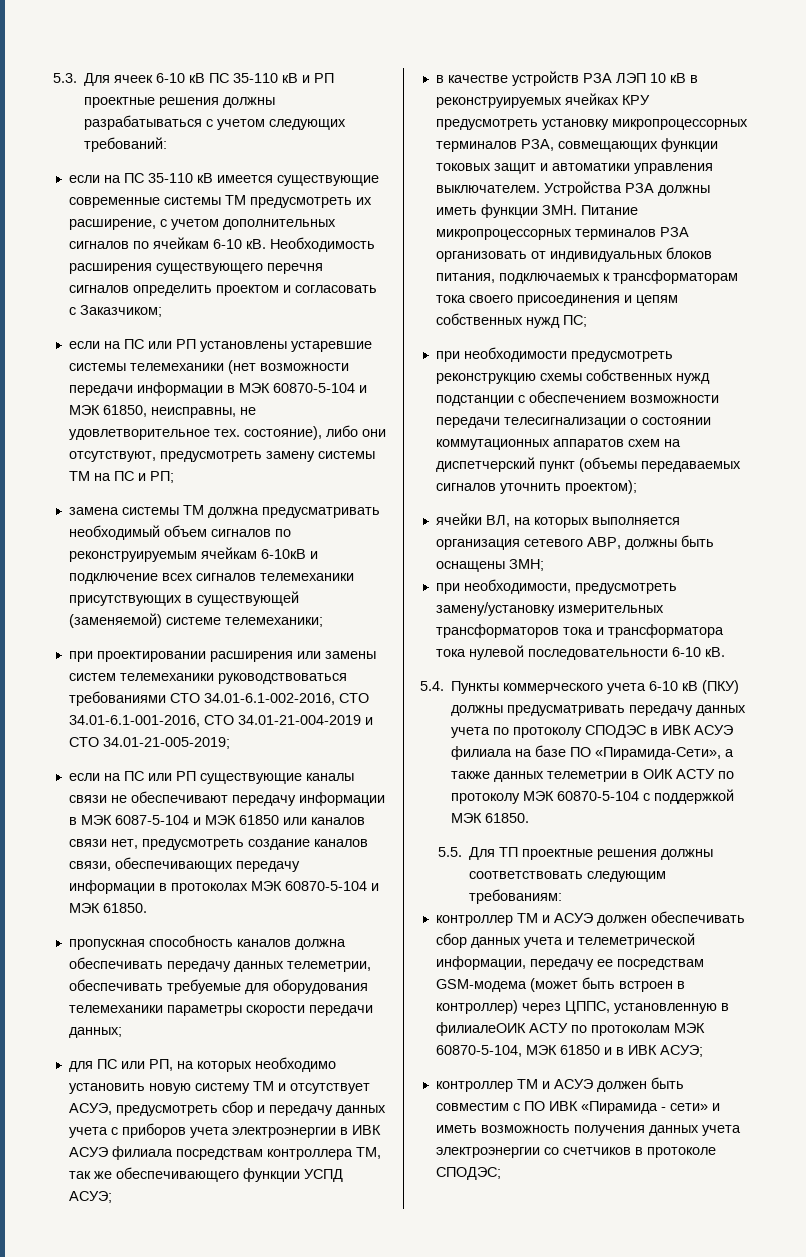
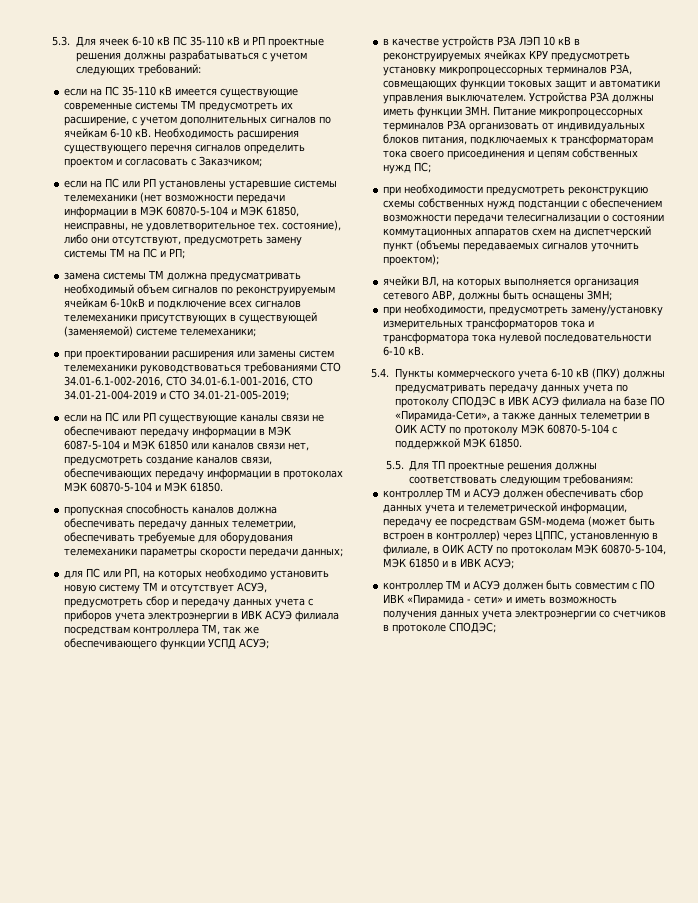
[435,1022,526,1036] филиалеОИК -> [383,544,465,556] филиале, в ОИК

